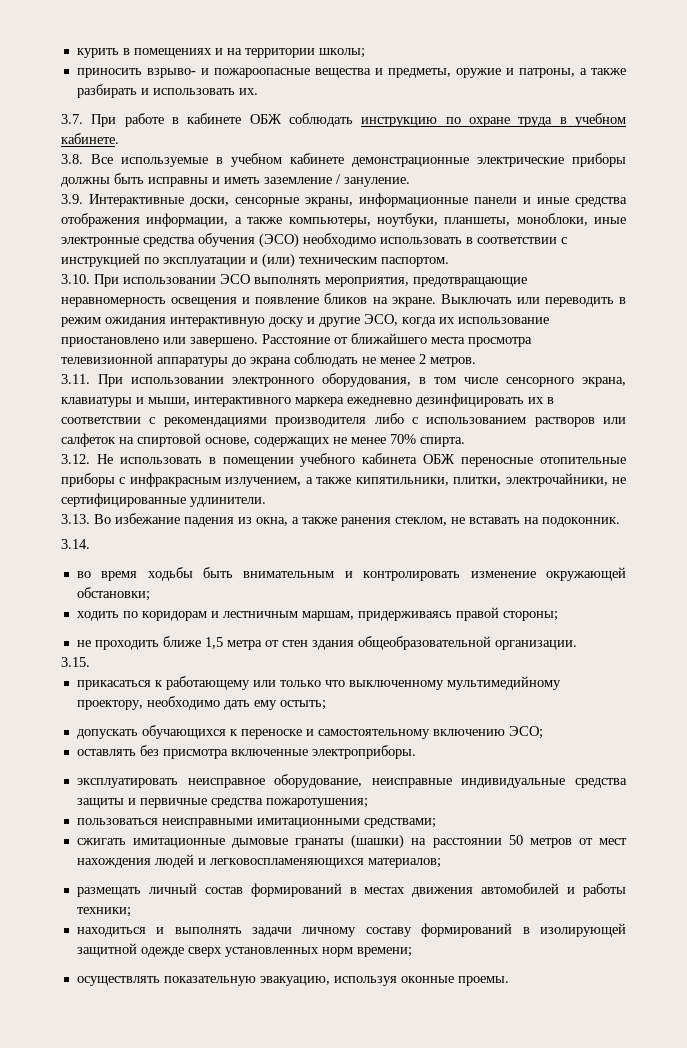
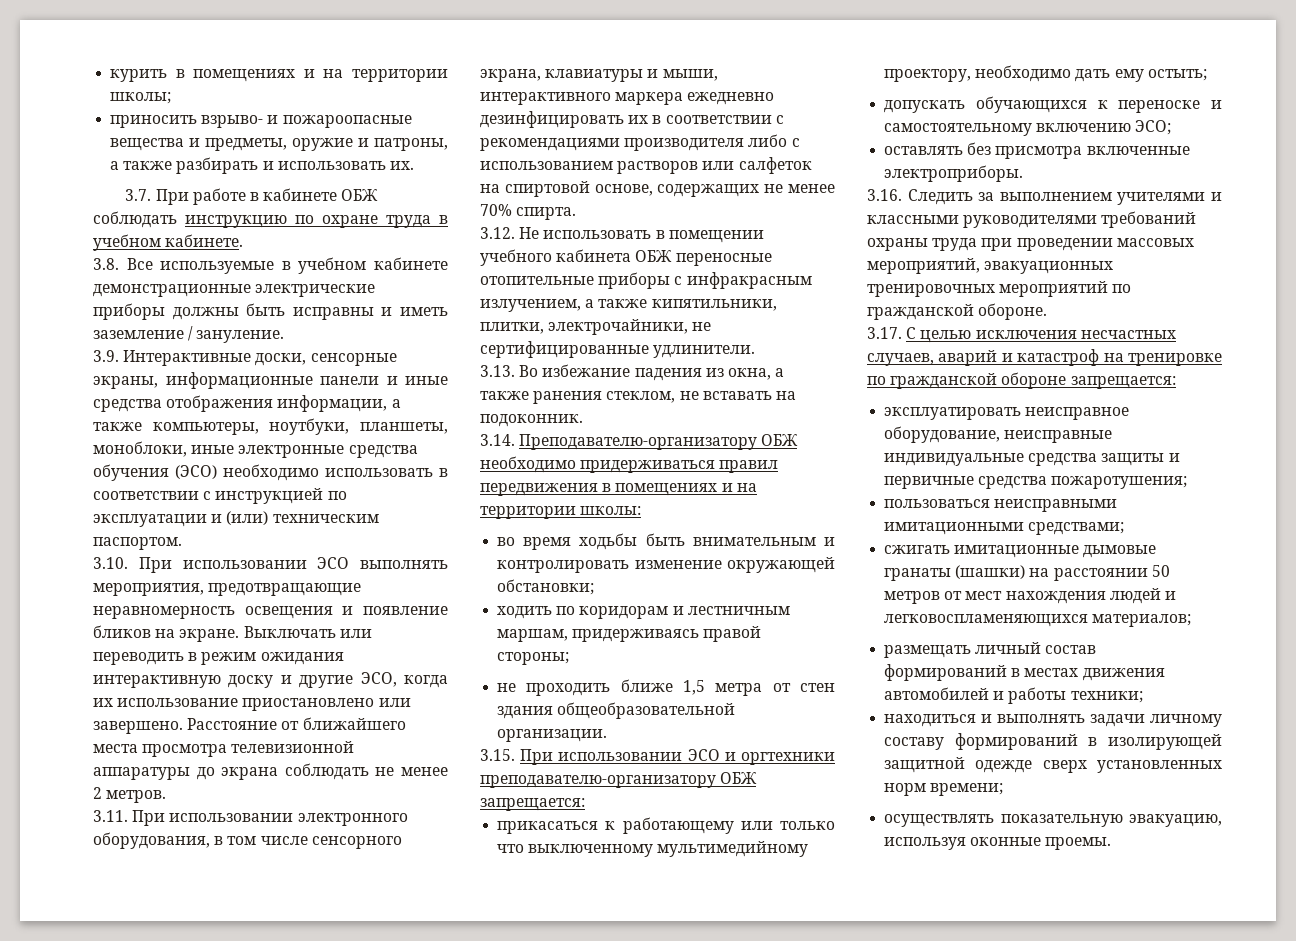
(90, 544) none -> [519,434,799,450] [480,456,779,473] [480,483,757,496] [480,506,642,519] Преподавателю-организатору ОБЖ необходимо придерживаться правил передвижения в помещениях и на территории школы:
(90, 662) none -> [520,749,835,765] [480,772,758,788] [480,798,585,811] При использовании ЭСО и оргтехники преподавателю-организатору ОБЖ запрещается:
(416, 752) none -> [867,189,1222,205] [867,211,1197,228] [867,238,1194,251] [867,258,1114,274] [867,281,1132,297] [867,303,1048,320] [867,327,1176,343] [867,349,1222,366] [867,372,1176,389] // 3.16. Следить за выполнением учителями и классными руководителями требований охраны труда при проведении массовых мероприятий, эвакуационных тренировочных мероприятий по гражданской обороне. // 3.17. С целью исключения несчастных случаев, аварий и катастроф на тренировке по гражданской обороне запрещается:

